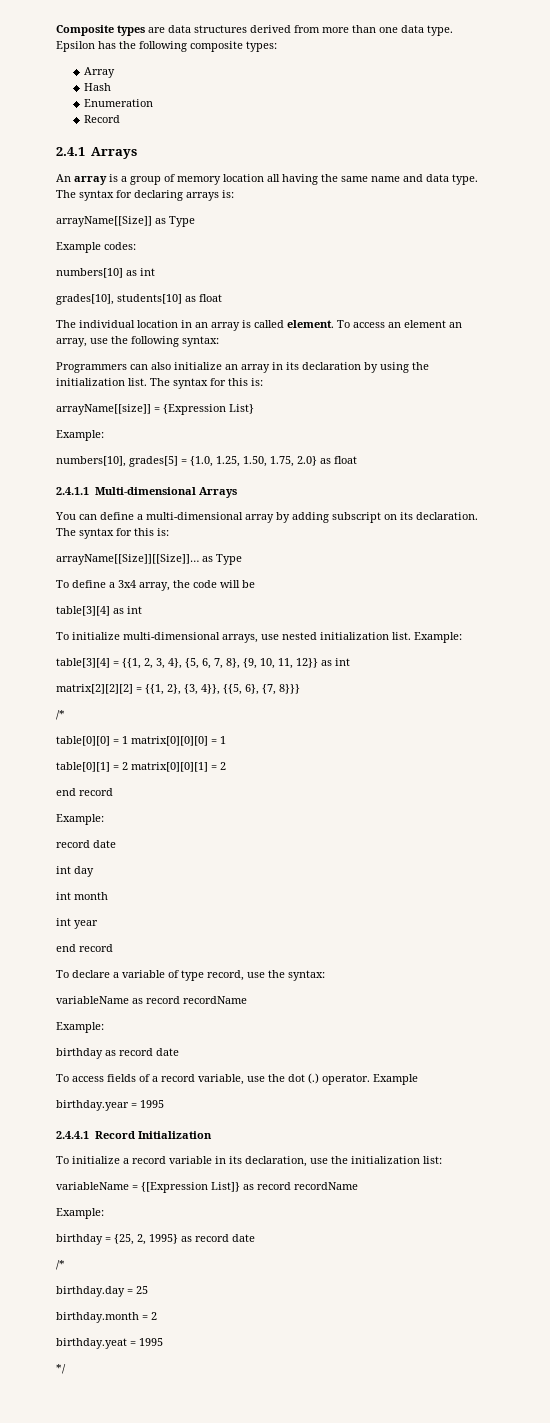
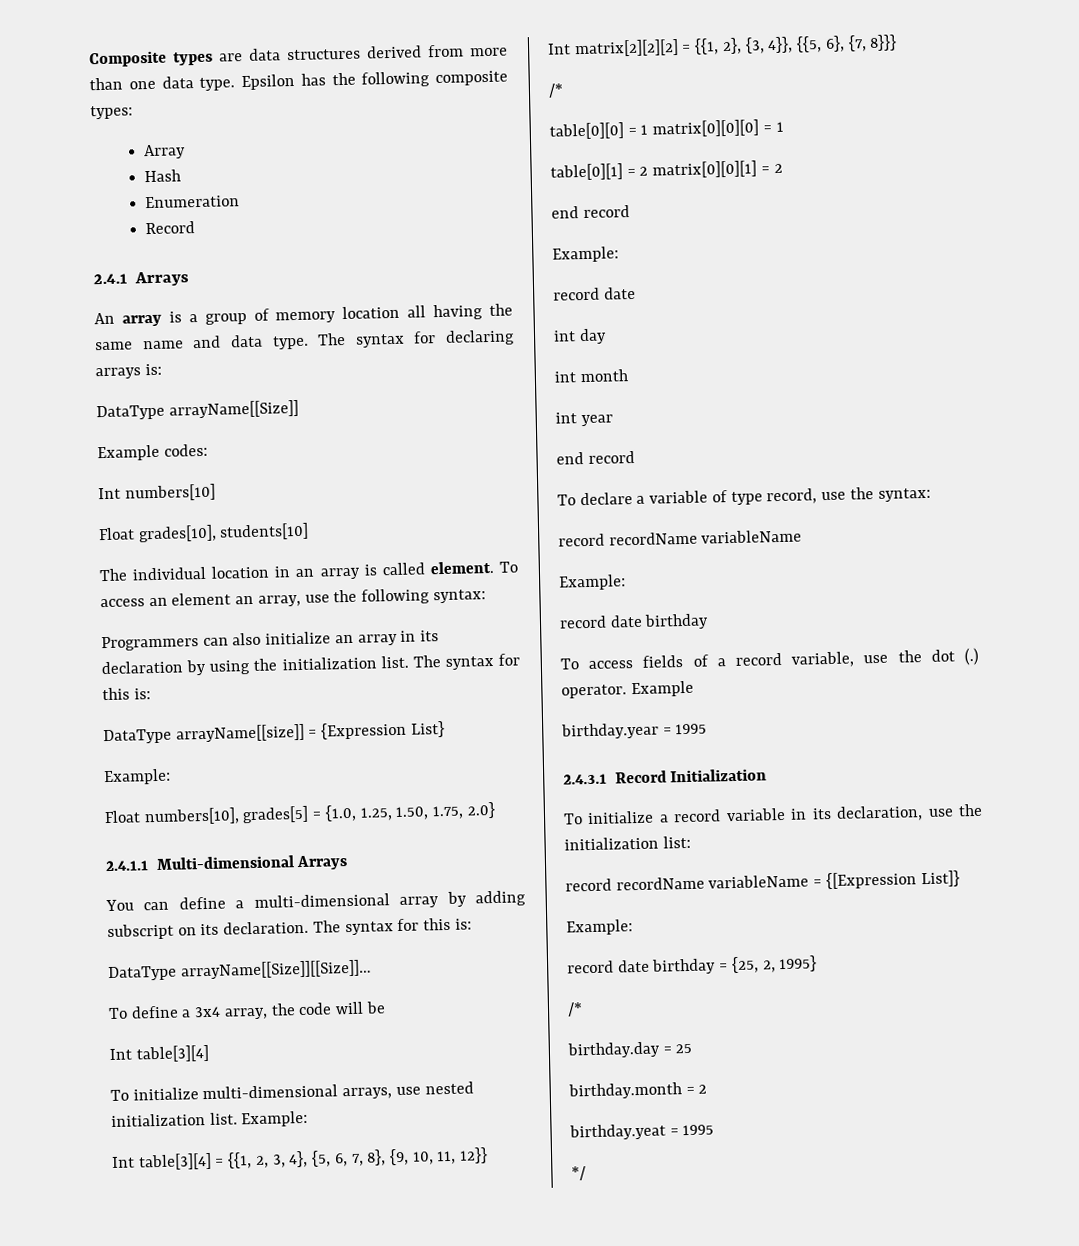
(234, 194) none -> [96,404,165,421] DataType
[155,216,195,227] as Type -> (299, 409) none
(136, 246) none -> [98,487,121,500] Int
[126,268,155,276] as int // -> [98,527,135,541] // Float
[185,294,222,302] as float -> (310, 531) none
(263, 382) none -> [103,728,172,745] DataType
(104, 435) none -> [104,810,141,824] Float
[320,456,357,464] as float -> (496, 810) none
(169, 532) none -> [108,965,177,982] DataType
[202,554,242,565] as Type -> (371, 969) none
[56,606,142,616] table[3][4] as int -> [109,1044,210,1063] Int table[3][4]
(462, 637) none -> [111,1156,135,1168] Int
[321,658,350,666] as int // -> [547,43,571,55] // Int
[56,996,247,1004] [56,1022,104,1033] [56,1048,179,1059] variableName as record recordName // Example: // birthday as record date -> [558,529,803,547] [559,574,626,591] [559,613,710,630] record recordName variableName // Example: // record date birthday
[56,1131,89,1139] 2.4.4.1 -> [563,773,607,785] 2.4.3.1
(442, 1160) none -> [565,876,705,892] record recordName
[243,1182,358,1190] [56,1208,104,1219] as record recordName // Example: // -> [566,919,633,936] [567,959,650,974] // Example: // record date
[181,1234,255,1242] as record date -> (818, 964) none

